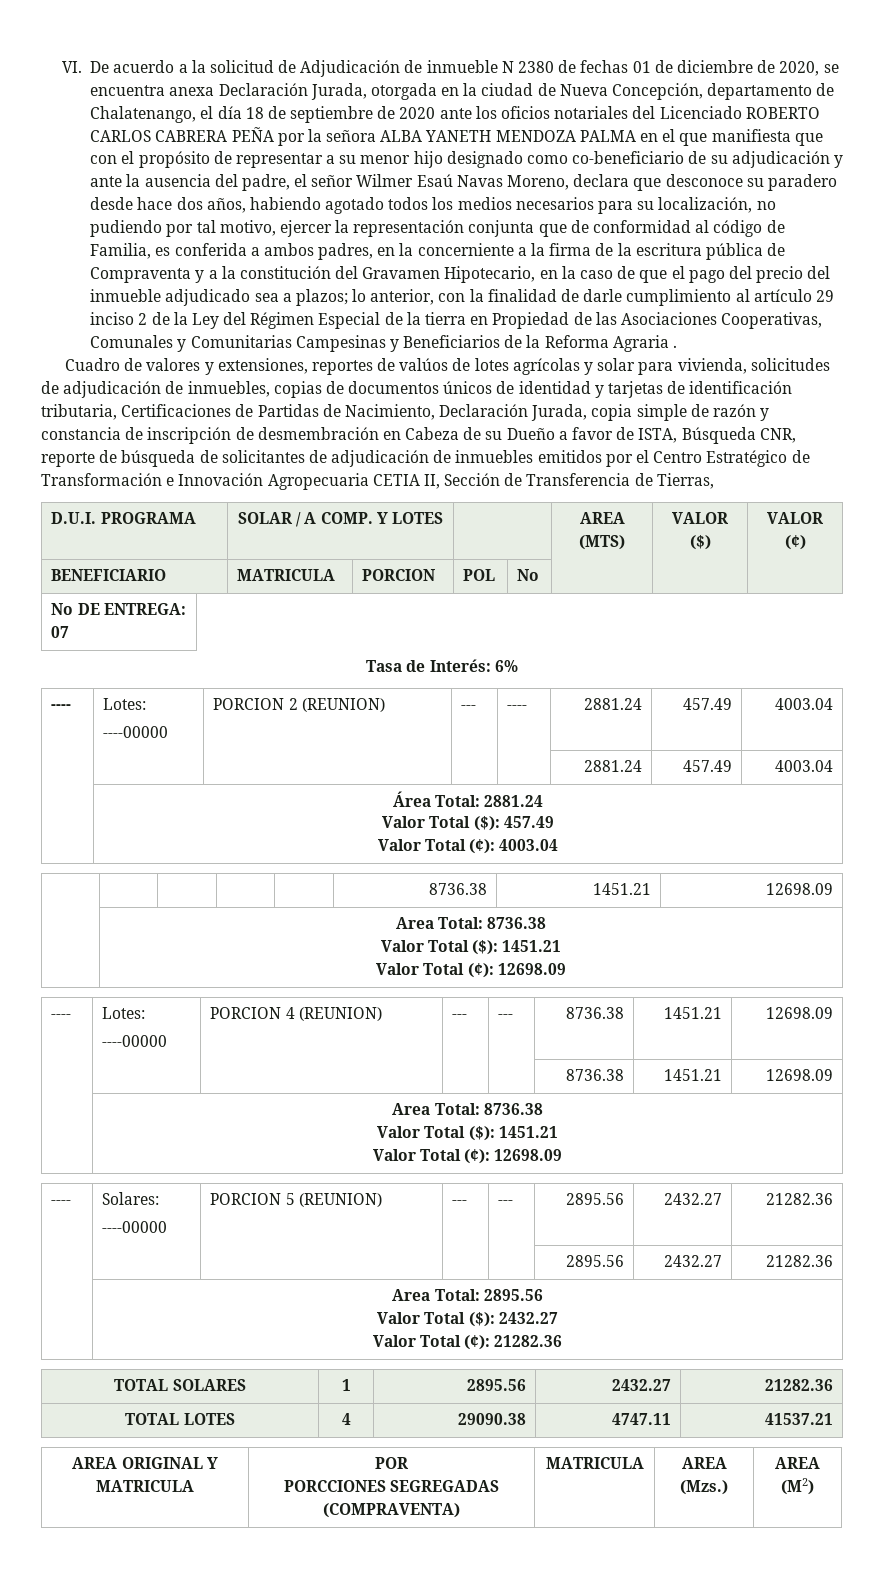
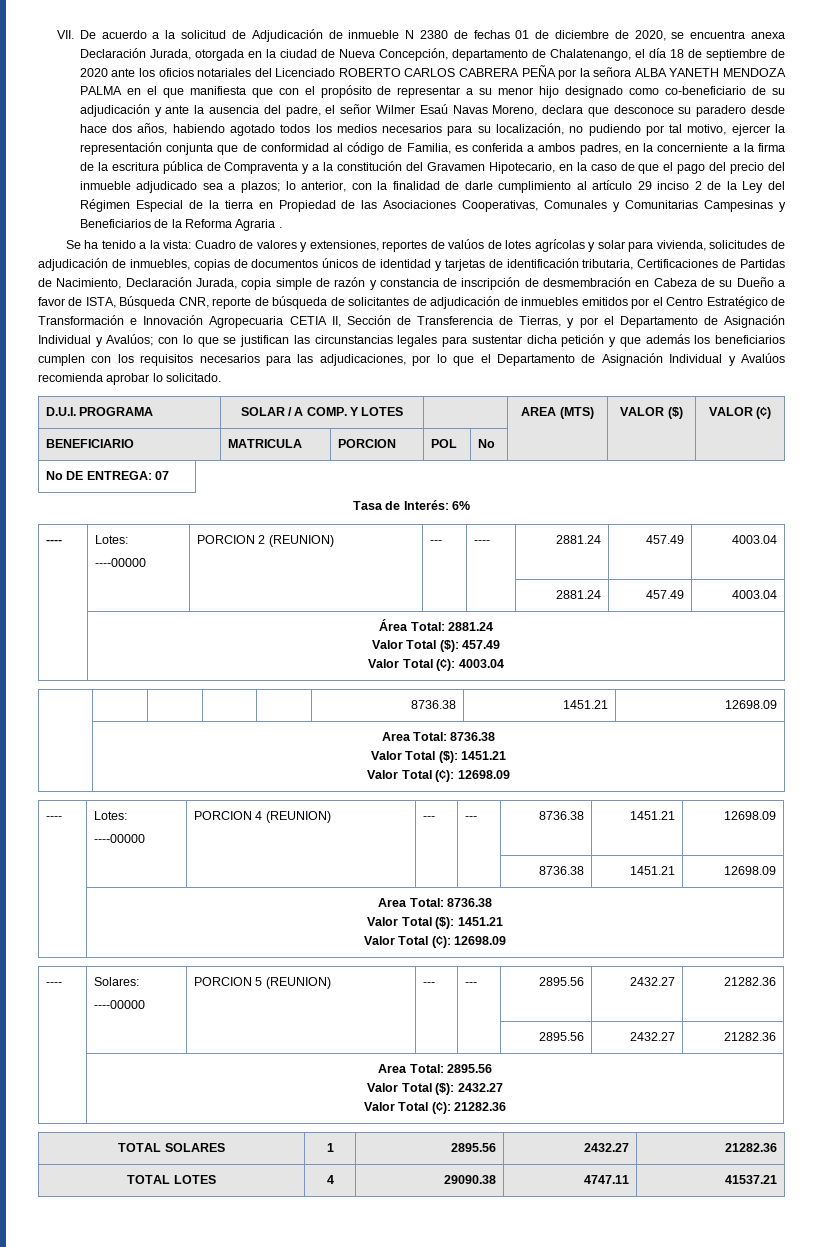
[62,61,83,73] VI. -> [56,30,74,39] VII.
(678, 346) none -> [65,240,192,249] Se ha tenido a la vista:
(714, 481) none -> [567,315,785,328] [38,334,785,347] [38,353,785,366] [38,373,222,385] y por el Departamento de Asignación Individual y Avalúos; con lo que se justifican las circunstancias legales para sustentar dicha petición y que además los beneficiarios cumplen con los requisitos necesarios para las adjudicaciones, por lo que el Departamento de Asignación Individual y Avalúos recomienda aprobar lo solicitado.
[72,1457,218,1469] [96,1480,194,1492] [375,1457,409,1469] [283,1480,500,1492] [323,1503,460,1518] [545,1457,644,1469] [681,1457,727,1469] [680,1480,728,1495] [775,1457,820,1469] [781,1478,814,1495] // AREA ORIGINAL Y MATRICULA | POR // PORCCIONES SEGREGADAS (COMPRAVENTA) | MATRICULA | AREA (Mzs.) | AREA (M2) -> (777, 1179) none

